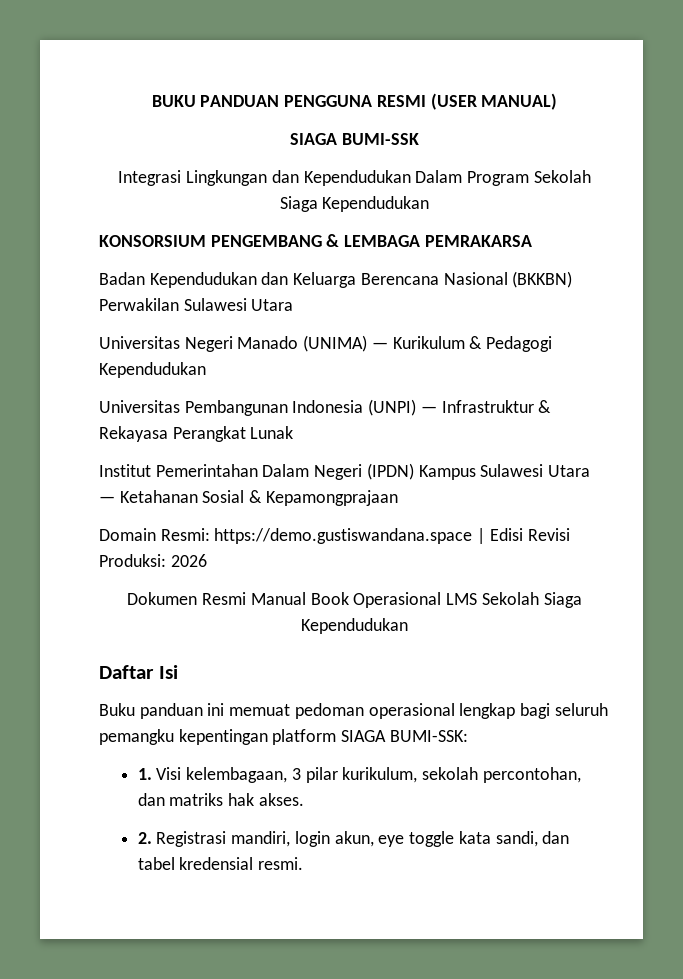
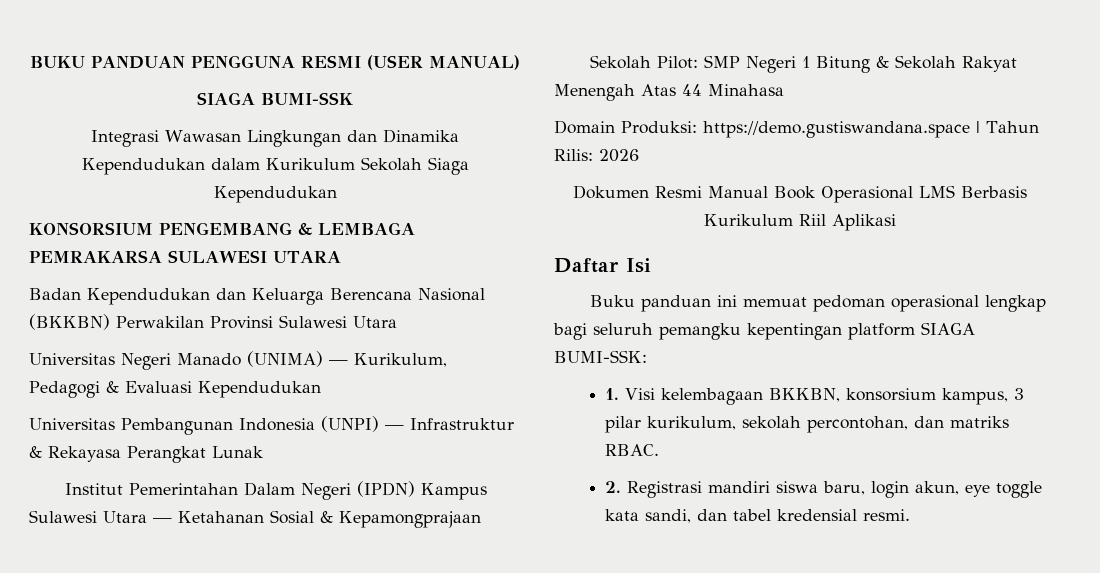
(182, 178) none -> [165,130,242,142] Wawasan
[303,170,529,186] Kependudukan Dalam Program -> [382,129,459,143] [81,158,355,175] Dinamika Kependudukan dalam Kurikulum
(532, 241) none -> [168,250,341,263] SULAWESI UTARA
(179, 304) none -> [210,316,273,329] Provinsi
[392,336,553,352] Kurikulum & Pedagogi -> [354,353,447,367] [29,381,192,398] Kurikulum, Pedagogi & Evaluasi
(398, 498) none -> [589,55,1017,73] [554,84,784,101] // Sekolah Pilot: SMP Negeri 1 Bitung & Sekolah Rakyat Menengah Atas 44 Minahasa
[160,528,210,541] Resmi: -> [621,121,697,134] Produksi:
[489,528,570,541] [99,554,166,567] Edisi Revisi Produksi: -> [986,121,1039,133] [554,149,593,161] Tahun Rilis:
[481,592,582,608] [301,618,408,634] Sekolah Siaga Kependudukan -> [961,186,1027,198] [704,214,896,231] Berbasis Kurikulum Riil Aplikasi
[186,767,288,783] kelembagaan, -> [661,388,1009,405] kelembagaan BKKBN, konsorsium kampus,
[228,793,304,806] hak akses. -> [605,444,660,456] RBAC.
[231,831,291,847] mandiri, -> [708,481,866,495] mandiri siswa baru,

